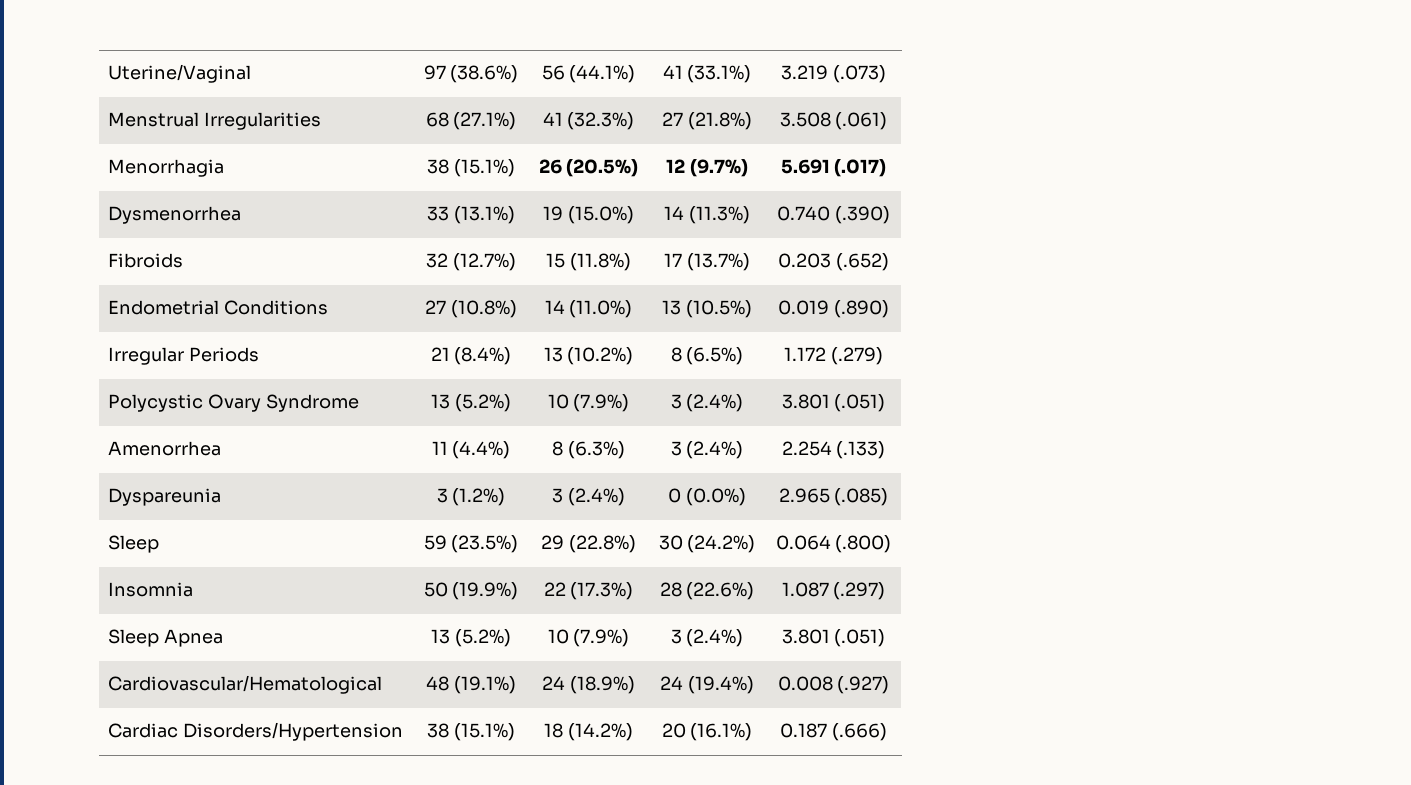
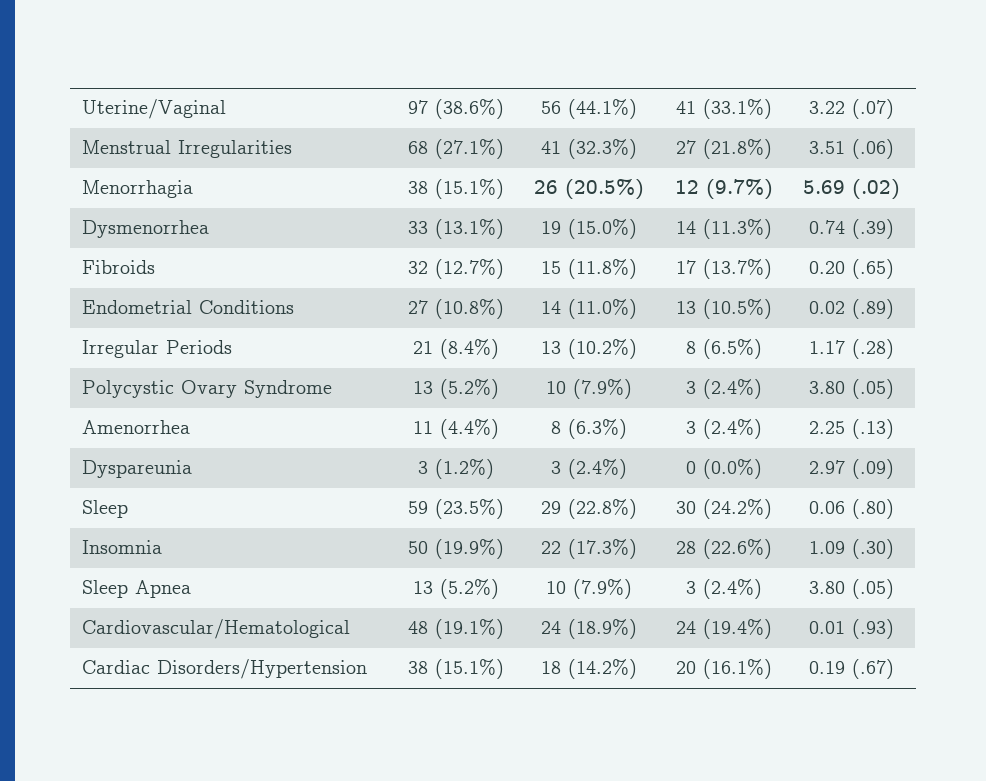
[781,65,886,83] 3.219 (.073) -> [809,99,894,119] 3.22 (.07)
[779,112,888,130] 3.508 (.061) -> [809,139,894,159] 3.51 (.06)
[780,159,887,177] 5.691 (.017) -> [803,179,900,200] 5.69 (.02)
[777,206,890,224] 0.740 (.390) -> [809,219,894,239] 0.74 (.39)
[778,253,889,271] 0.203 (.652) -> [809,259,894,279] 0.20 (.65)
[778,300,889,318] 0.019 (.890) -> [809,299,894,319] 0.02 (.89)
[784,347,883,365] 1.172 (.279) -> [809,339,894,359] 1.17 (.28)
[781,394,886,412] 3.801 (.051) -> [809,379,894,399] 3.80 (.05)
[781,441,886,459] 2.254 (.133) -> [809,419,894,439] 2.25 (.13)
[778,488,889,506] 2.965 (.085) -> [809,459,894,479] 2.97 (.09)
[775,535,892,553] 0.064 (.800) -> [809,499,894,519] 0.06 (.80)
[781,582,886,600] 1.087 (.297) -> [809,539,894,559] 1.09 (.30)
[781,629,886,647] 3.801 (.051) -> [809,579,894,599] 3.80 (.05)
[777,676,890,694] 0.008 (.927) -> [809,619,894,639] 0.01 (.93)
[780,723,887,741] 0.187 (.666) -> [809,659,894,679] 0.19 (.67)

